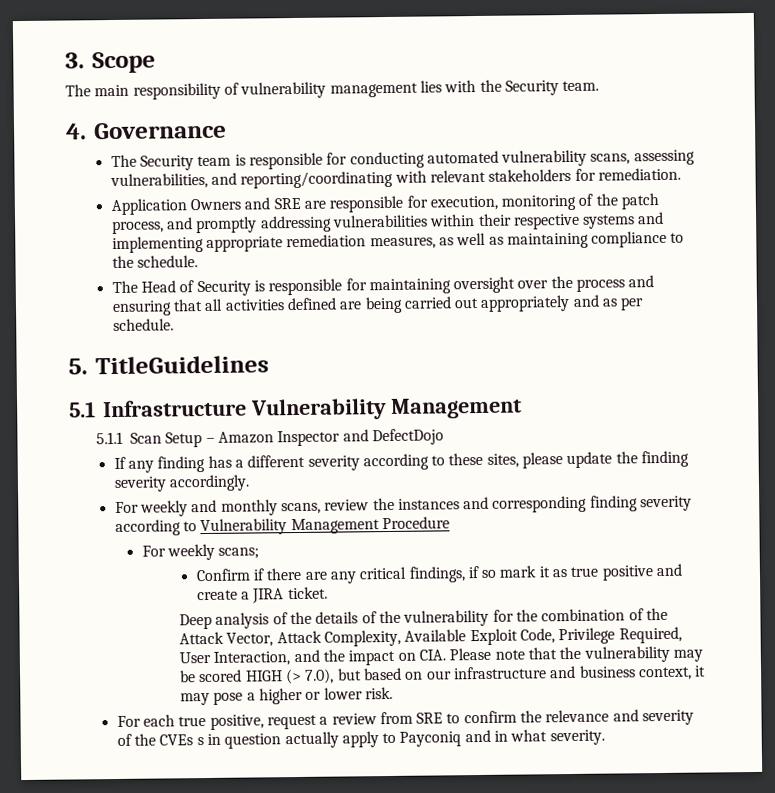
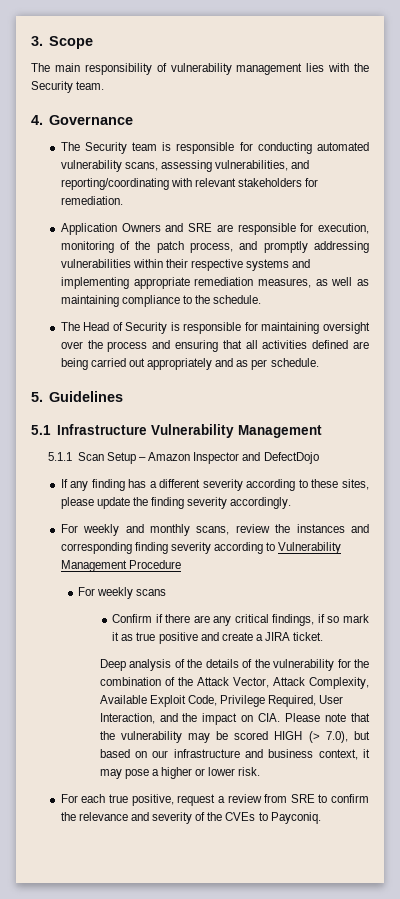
[95,355,269,375] TitleGuidelines -> [48,391,123,402] Guidelines
[218,547,260,559] scans; -> [136,589,167,596] scans
[196,729,605,749] s in question actually apply to Payconiq and in what severity. -> [258,812,321,824] to Payconiq.

